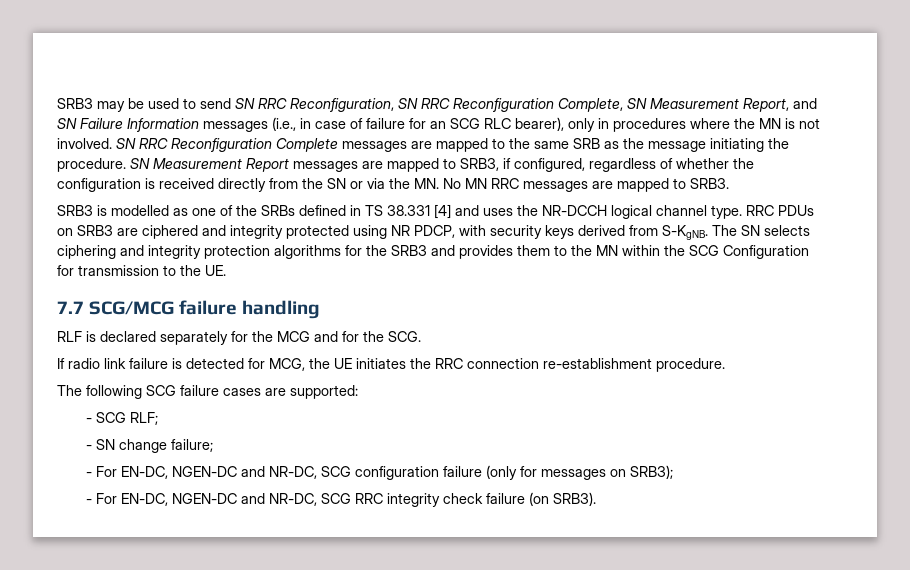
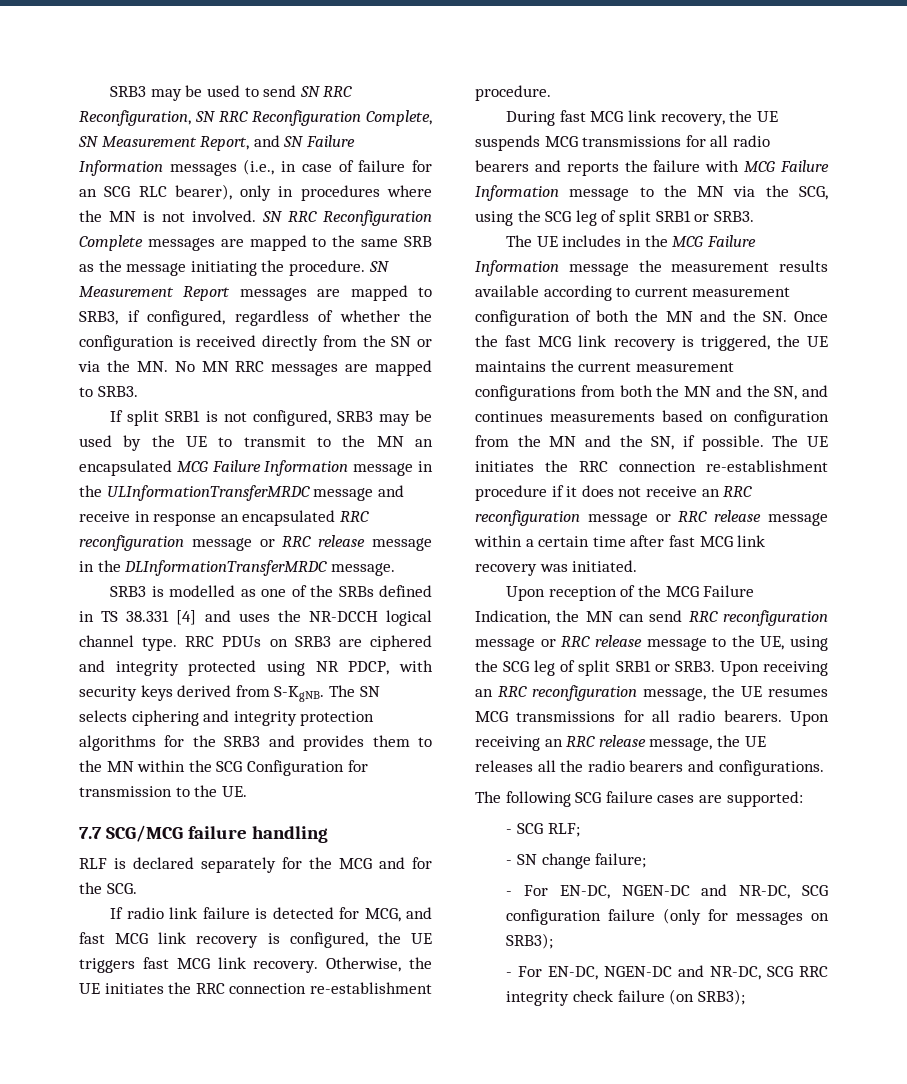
(729, 183) none -> [110,410,432,426] [79,435,433,451] [79,460,434,476] [79,485,404,501] [79,510,369,526] [79,535,433,551] [79,560,395,576] // If split SRB1 is not configured, SRB3 may be used by the UE to transmit to the MN an encapsulated MCG Failure Information message in the ULInformationTransferMRDC message and receive in response an encapsulated RRC reconfiguration message or RRC release message in the DLInformationTransferMRDC message.
(305, 364) none -> [406,907,432,919] [79,932,432,948] [79,957,402,973] and fast MCG link recovery is configured, the UE triggers fast MCG link recovery. Otherwise,
(725, 365) none -> [506,110,778,126] [475,135,770,151] [475,160,829,176] [475,185,828,201] [475,210,754,226] [506,235,756,247] [475,260,828,276] [475,285,791,301] [475,310,828,326] [475,335,828,351] [475,360,734,372] [475,385,828,401] [475,410,829,426] [475,435,828,451] [475,460,828,472] [475,485,753,501] [475,510,828,526] [474,535,766,547] [475,560,638,576] [506,585,755,601] [475,610,828,626] [475,635,828,651] [475,660,828,676] [475,685,828,701] [475,710,829,726] [475,735,766,751] [475,760,824,776] // During fast MCG link recovery, the UE suspends MCG transmissions for all radio bearers and reports the failure with MCG Failure Information message to the MN via the SCG, using the SCG leg of split SRB1 or SRB3. // The UE includes in the MCG Failure Information message the measurement results available according to current measurement configuration of both the MN and the SN. Once the fast MCG link recovery is triggered, the UE maintains the current measurement configurations from both the MN and the SN, and continues measurements based on configuration from the MN and the SN, if possible. The UE initiates the RRC connection re-establishment procedure if it does not receive an RRC reconfiguration message or RRC release message within a certain time after fast MCG link recovery was initiated. // Upon reception of the MCG Failure Indication, the MN can send RRC reconfiguration message or RRC release message to the UE, using the SCG leg of split SRB1 or SRB3. Upon receiving an RRC reconfiguration message, the UE resumes MCG transmissions for all radio bearers. Upon receiving an RRC release message, the UE releases all the radio bearers and configurations.
[552,492,596,506] SRB3). -> [697,989,745,1005] SRB3);

